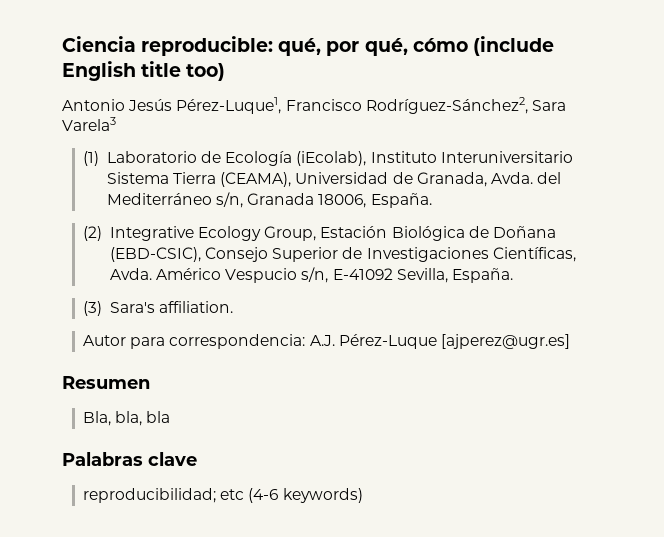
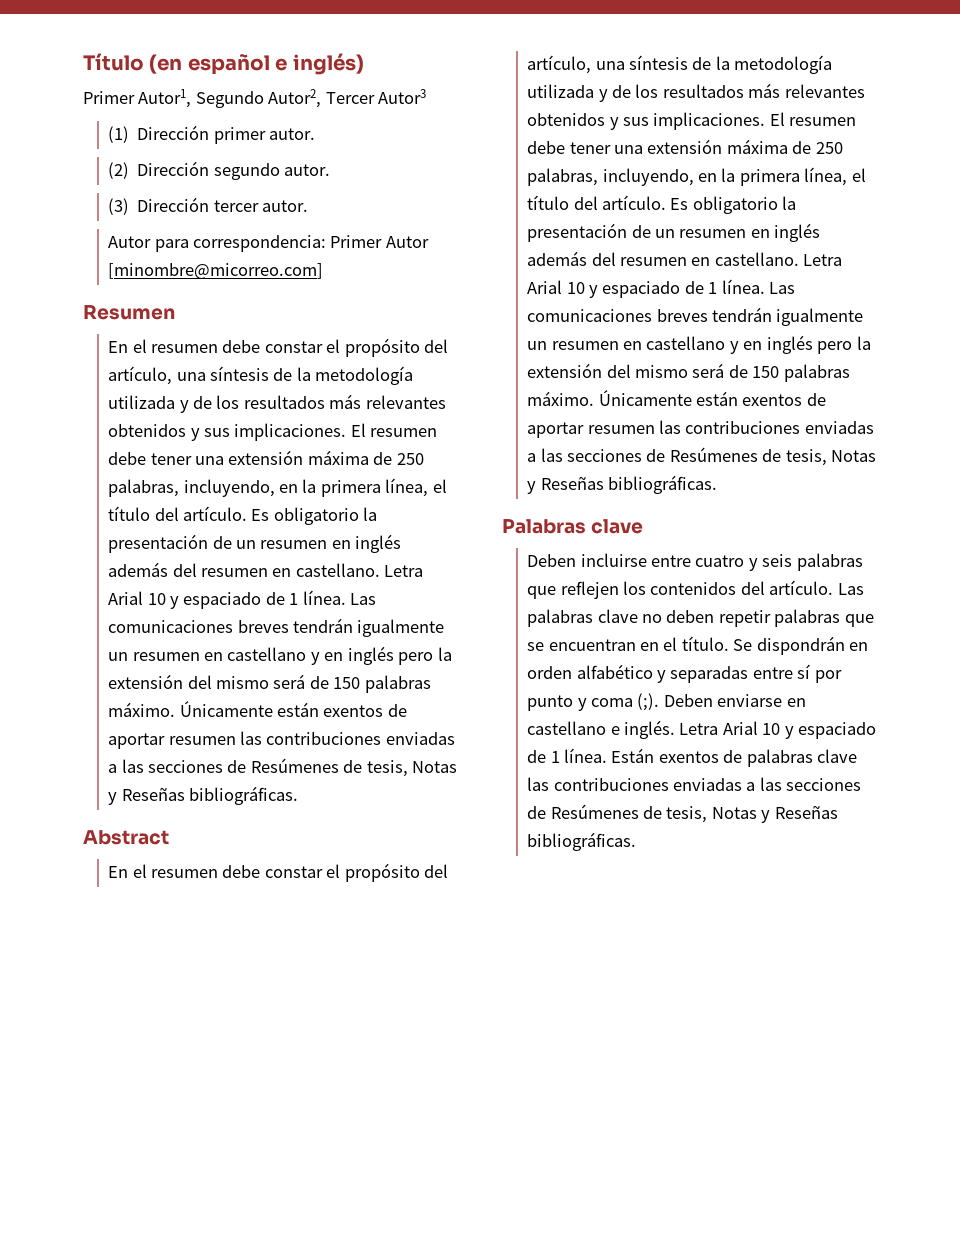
[62,36,554,56] [62,61,226,81] [62,97,566,114] [62,117,116,131] [83,151,573,166] [106,172,562,187] [106,192,432,208] [83,226,556,241] [109,247,576,262] [109,267,513,283] [83,301,234,316] [83,334,570,349] [62,376,150,389] [83,411,171,426] [62,452,197,466] [83,488,363,503] Ciencia reproducible: qué, por qué, cómo (include English title too) // Antonio Jesús Pérez-Luque1, Francisco Rodríguez-Sánchez2, Sara Varela3 // (1) Laboratorio de Ecología (iEcolab), Instituto Interuniversitario Sistema Tierra (CEAMA), Universidad de Granada, Avda. del Mediterráneo s/n, Granada 18006, España. // (2) Integrative Ecology Group, Estación Biológica de Doñana (EBD-CSIC), Consejo Superior de Investigaciones Científicas, Avda. Américo Vespucio s/n, E-41092 Sevilla, España. // (3) Sara's affiliation. // Autor para correspondencia: A.J. Pérez-Luque [ajperez@ugr.es] // Resumen // Bla, bla, bla // Palabras clave // reproducibilidad; etc (4-6 keywords) -> [83,53,364,75] [83,89,427,108] [108,125,316,144] [108,161,331,180] [108,197,309,215] [108,235,429,252] [108,263,324,279] [83,305,175,320] [108,338,449,357] [108,366,414,385] [108,394,446,413] [108,423,438,441] [108,450,424,465] [108,478,447,497] [108,506,378,525] [108,534,402,553] [108,562,424,577] [108,590,377,609] [108,618,445,637] [108,646,452,665] [108,674,431,693] [108,701,407,717] [108,731,455,749] [108,758,458,777] [108,786,299,805] [83,830,169,845] [108,863,449,882] [527,55,833,74] [527,83,865,102] [527,112,857,130] [527,139,843,154] [527,167,866,186] [527,195,797,214] [527,223,821,242] [527,251,843,266] [527,279,796,298] [527,307,864,326] [527,335,871,354] [527,363,850,382] [527,390,826,406] [527,420,874,438] [527,447,877,466] [527,475,718,494] [502,519,644,534] [527,553,863,571] [527,580,864,599] [527,609,874,627] [527,636,869,655] [527,664,842,683] [527,693,806,711] [527,720,877,739] [527,748,858,767] [527,777,862,791] [527,804,838,823] [527,832,637,851] Título (en español e inglés) // Primer Autor1, Segundo Autor2, Tercer Autor3 // (1) Dirección primer autor. // (2) Dirección segundo autor. // (3) Dirección tercer autor. // Autor para correspondencia: Primer Autor [minombre@micorreo.com] // Resumen // En el resumen debe constar el propósito del artículo, una síntesis de la metodología utilizada y de los resultados más relevantes obtenidos y sus implicaciones. El resumen debe tener una extensión máxima de 250 palabras, incluyendo, en la primera línea, el título del artículo. Es obligatorio la presentación de un resumen en inglés además del resumen en castellano. Letra Arial 10 y espaciado de 1 línea. Las comunicaciones breves tendrán igualmente un resumen en castellano y en inglés pero la extensión del mismo será de 150 palabras máximo. Únicamente están exentos de aportar resumen las contribuciones enviadas a las secciones de Resúmenes de tesis, Notas y Reseñas bibliográficas. // Abstract // En el resumen debe constar el propósito del artículo, una síntesis de la metodología utilizada y de los resultados más relevantes obtenidos y sus implicaciones. El resumen debe tener una extensión máxima de 250 palabras, incluyendo, en la primera línea, el título del artículo. Es obligatorio la presentación de un resumen en inglés además del resumen en castellano. Letra Arial 10 y espaciado de 1 línea. Las comunicaciones breves tendrán igualmente un resumen en castellano y en inglés pero la extensión del mismo será de 150 palabras máximo. Únicamente están exentos de aportar resumen las contribuciones enviadas a las secciones de Resúmenes de tesis, Notas y Reseñas bibliográficas. // Palabras clave // Deben incluirse entre cuatro y seis palabras que reflejen los contenidos del artículo. Las palabras clave no deben repetir palabras que se encuentran en el título. Se dispondrán en orden alfabético y separadas entre sí por punto y coma (;). Deben enviarse en castellano e inglés. Letra Arial 10 y espaciado de 1 línea. Están exentos de palabras clave las contribuciones enviadas a las secciones de Resúmenes de tesis, Notas y Reseñas bibliográficas.

